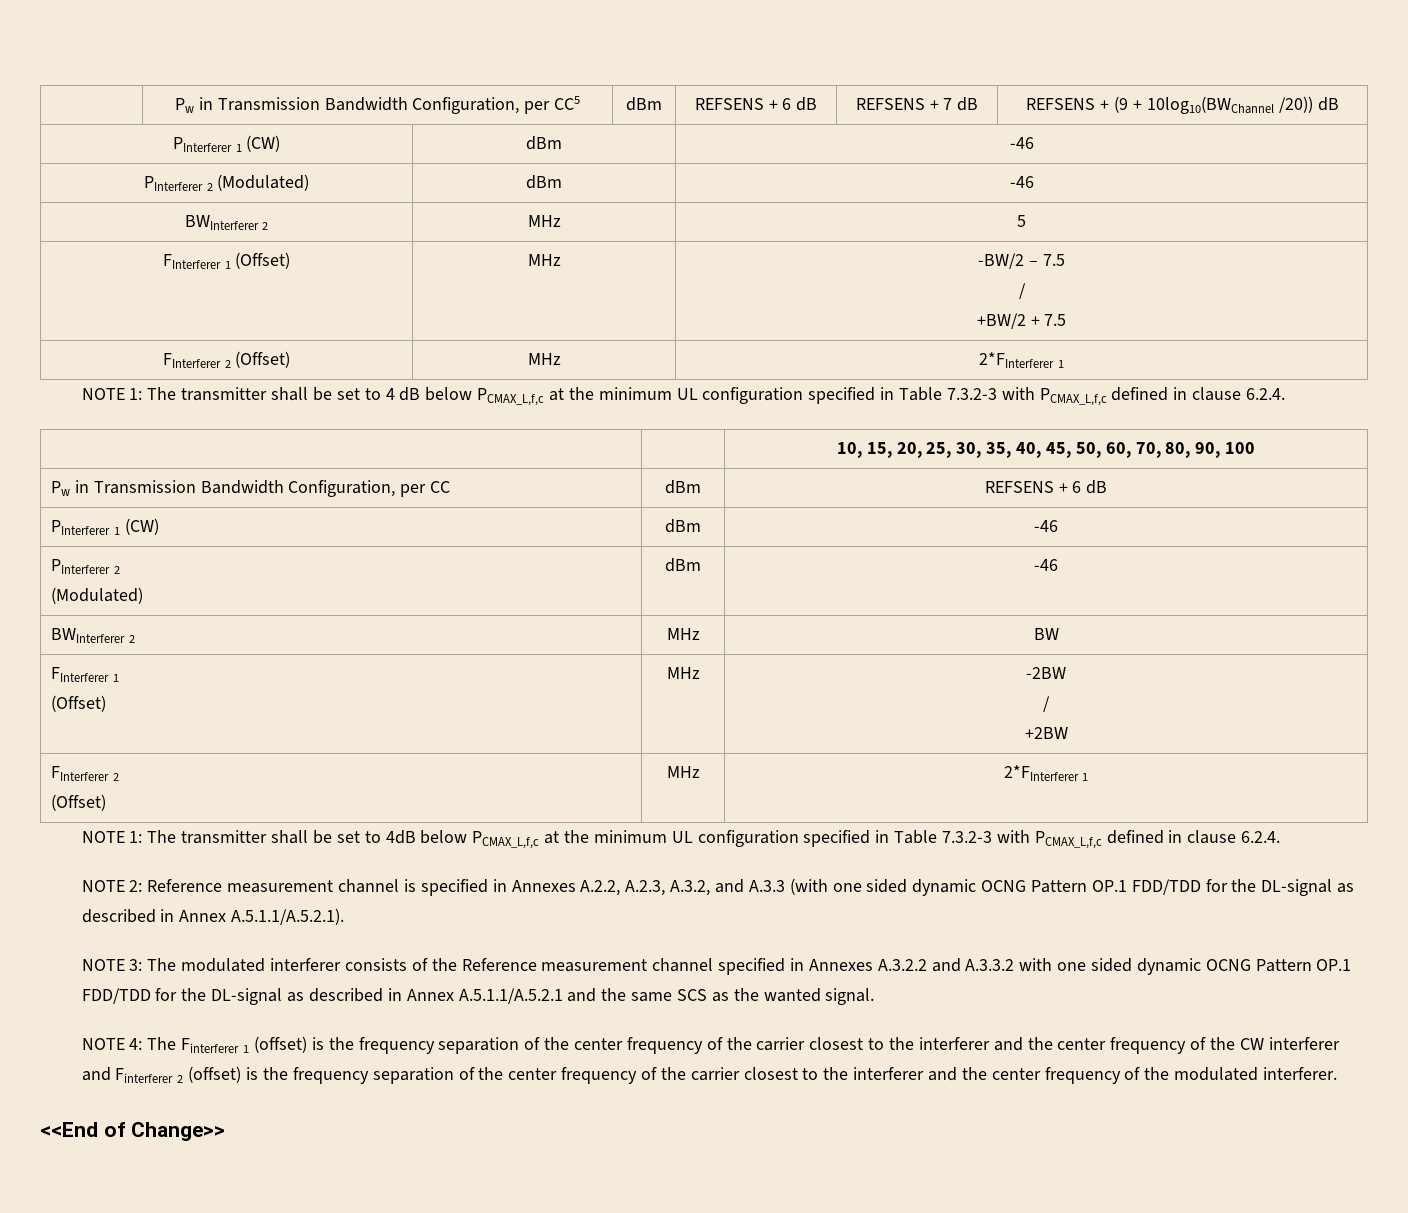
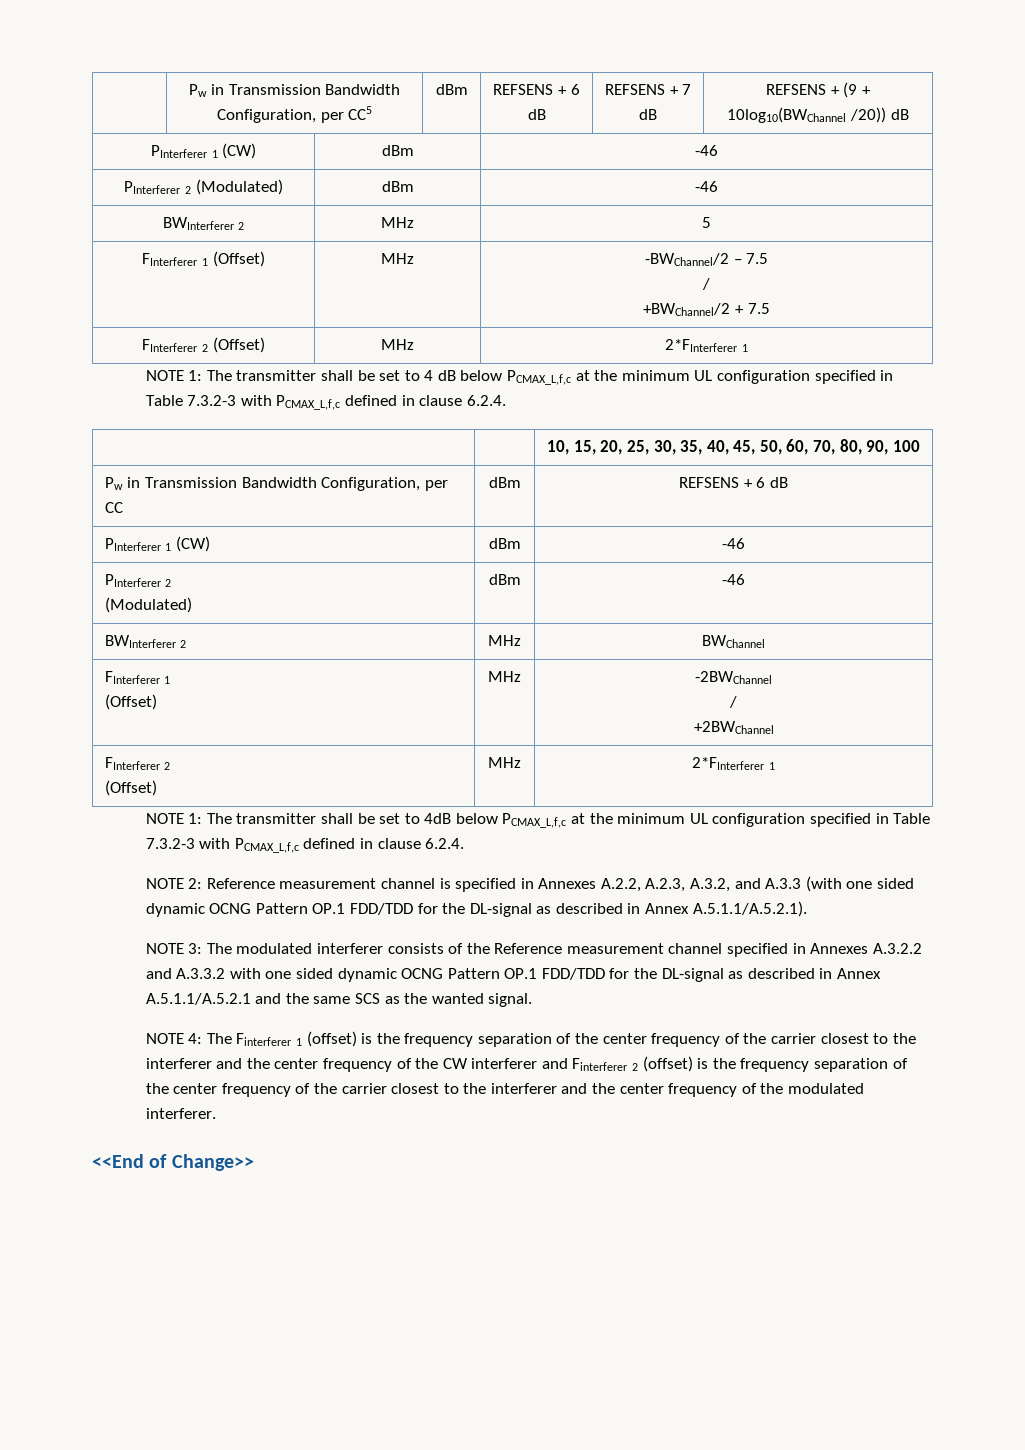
[978,253,1025,269] -BW/2 -> [644,253,729,266] -BWChannel/2
[976,313,1026,329] +BW/2 -> [643,303,731,316] +BWChannel/2
[1033,628,1059,640] BW -> [702,635,765,648] BWChannel
[1026,667,1066,679] [1043,696,1050,712] [1024,727,1068,739] -2BW // / // +2BW -> [695,671,772,684] [729,696,737,708] [693,721,774,734] -2BWChannel // / // +2BWChannel

